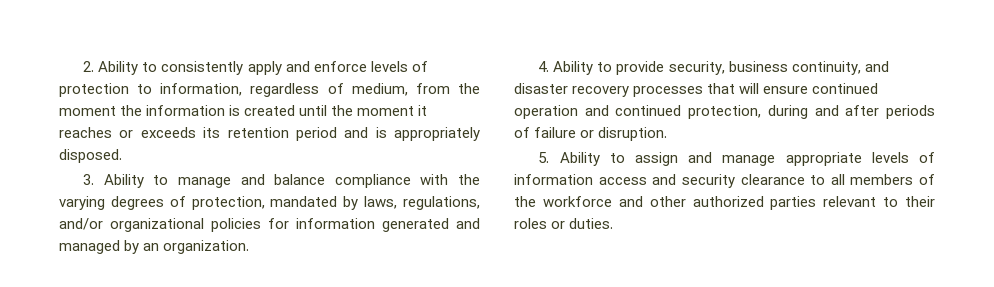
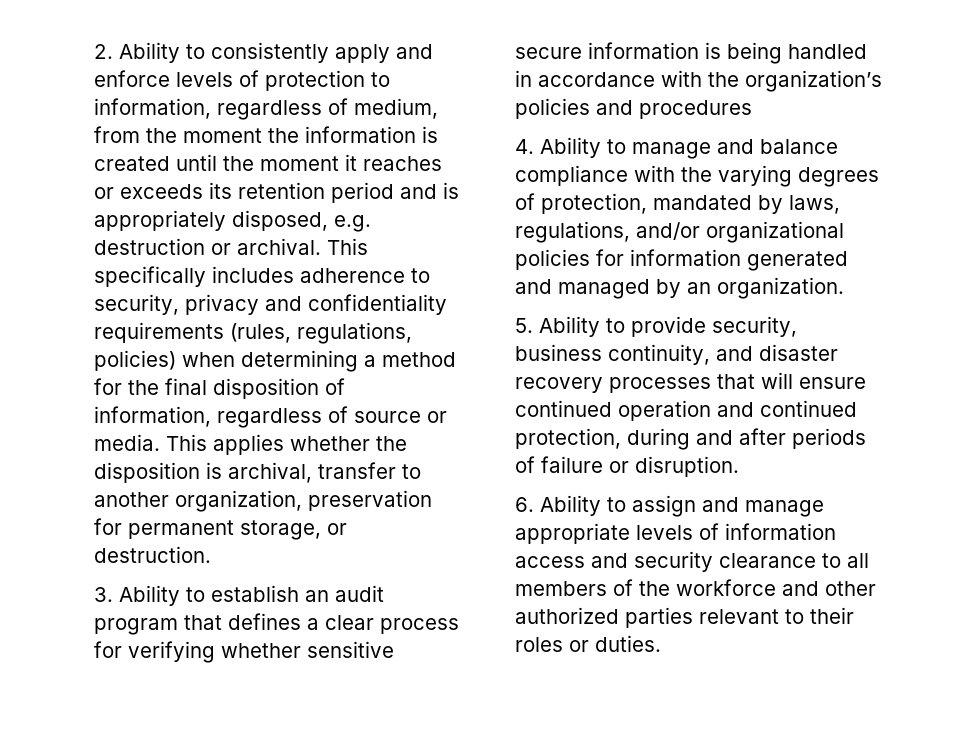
[59,149,122,163] [83,174,95,185] disposed. // 3. -> [232,210,371,232] [94,238,368,255] [94,266,430,287] [94,294,447,315] [94,322,412,344] [94,350,456,372] [94,378,345,399] [94,406,447,428] [94,434,407,455] [94,462,421,483] [94,490,432,512] [94,518,347,540] [94,546,211,563] [94,585,384,606] [94,613,459,635] [94,641,394,663] [515,42,867,64] [515,70,882,92] [515,98,752,119] [515,139,534,154] disposed, e.g. destruction or archival. This specifically includes adherence to security, privacy and confidentiality requirements (rules, regulations, policies) when determining a method for the final disposition of information, regardless of source or media. This applies whether the disposition is archival, transfer to another organization, preservation for permanent storage, or destruction. // 3. Ability to establish an audit program that defines a clear process for verifying whether sensitive secure information is being handled in accordance with the organization’s policies and procedures // 4.
[538,61,550,72] 4. -> [515,318,533,333] 5.
[538,152,550,163] 5. -> [515,497,534,512] 6.

